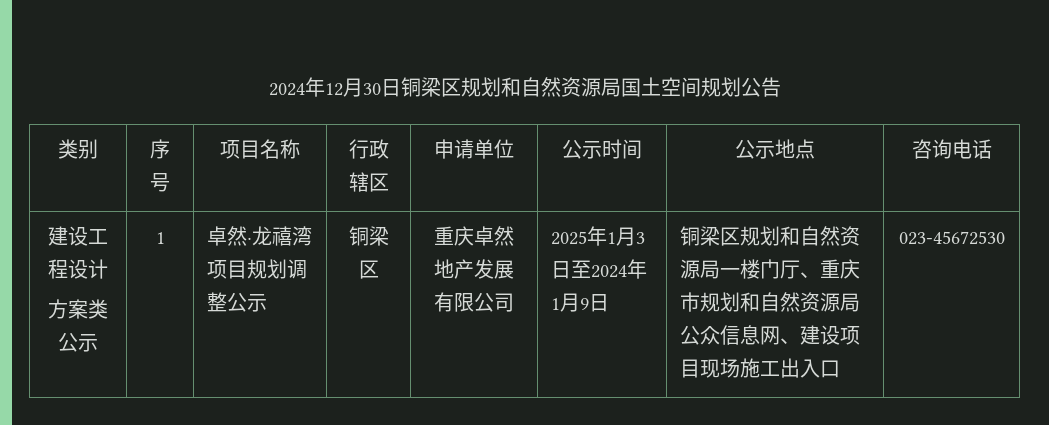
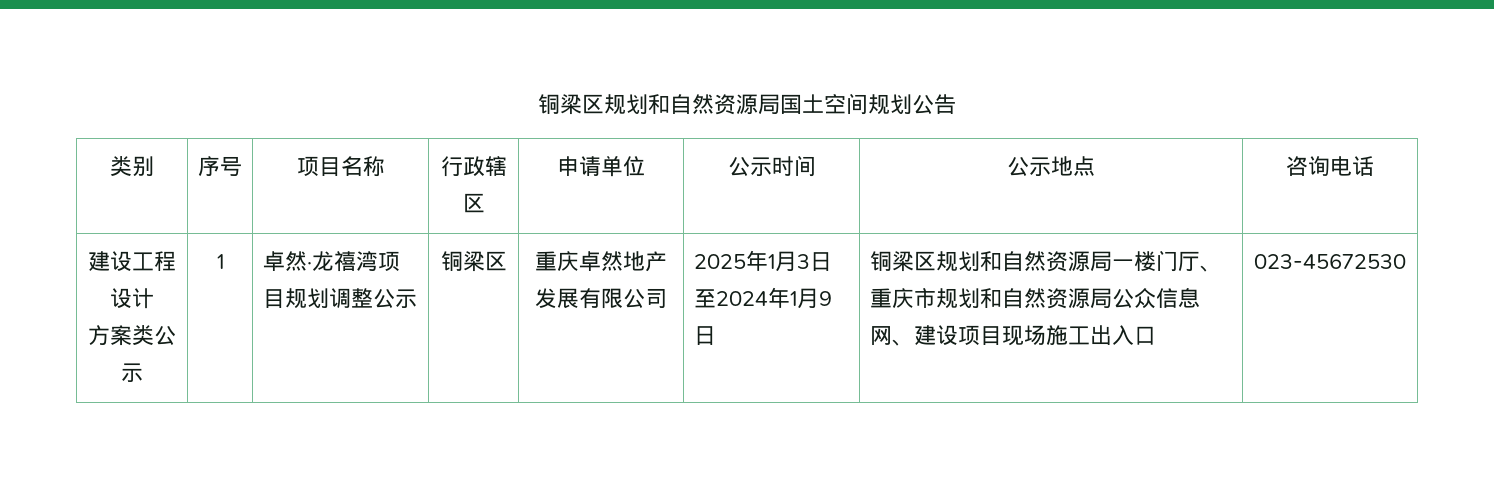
[268,77,401,97] 2024年12月30日 -> (538, 104) none

